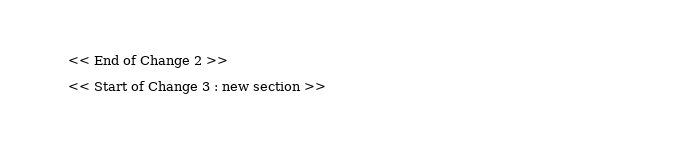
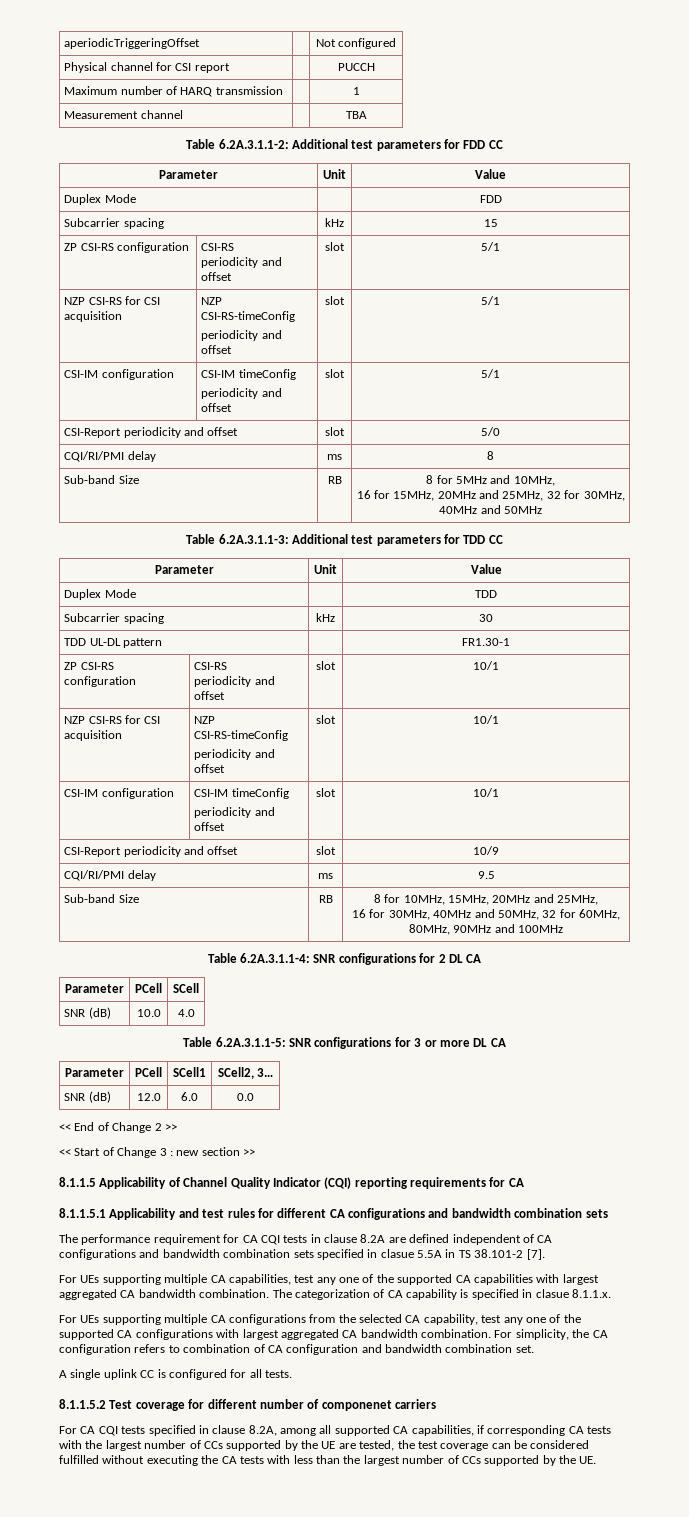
(68, 61) none -> [64,38,201,49] [315,38,397,49] [64,62,230,73] [337,63,375,71] [64,86,283,97] [352,87,360,95] [64,110,183,119] [345,111,367,119] [186,139,503,151] [159,170,218,179] [323,169,346,179] [475,169,506,179] [64,194,136,205] [479,195,502,203] [64,218,164,229] [325,218,344,227] [483,219,498,227] [64,242,189,253] [201,243,235,251] [201,257,282,268] [201,272,233,281] [325,242,345,251] [481,242,500,251] [64,296,161,305] [64,311,123,322] [201,297,223,305] [201,311,296,322] [201,330,282,341] [201,345,233,354] [325,296,345,305] [481,296,500,305] [64,369,174,380] [201,369,296,380] [201,388,282,399] [201,403,233,412] [325,369,345,378] [481,369,500,378] [64,427,239,438] [325,427,345,436] [481,427,500,436] [64,451,156,462] [327,454,342,460] [487,451,494,460] [64,475,139,484] [327,476,342,484] [426,475,555,486] [356,490,625,501] [439,505,542,514] [186,534,503,546] [154,565,214,574] [314,564,337,574] [470,564,502,574] [64,589,136,600] [475,590,497,598] [64,613,164,624] [316,613,335,622] [479,614,493,622] [64,638,162,648] [462,638,510,646] [64,662,114,670] [64,676,137,687] [194,662,228,670] [194,676,275,687] [194,691,226,700] [316,661,336,670] [473,661,499,670] [64,715,161,724] [64,730,123,741] [194,716,216,724] [194,730,289,741] [194,749,275,760] [194,764,226,773] [316,715,336,724] [473,715,499,724] [64,788,174,799] [194,788,289,799] [194,807,275,818] [194,822,226,831] [316,788,336,797] [473,788,499,797] [64,846,239,857] [316,846,336,855] [473,846,499,855] [64,870,156,881] [318,873,333,879] [477,871,495,879] [64,894,139,903] [318,895,333,903] [373,894,599,905] [352,909,620,920] [408,924,564,935] [207,953,482,965] [65,984,124,993] [135,983,162,993] [173,983,199,993] [64,1007,111,1019] [136,1009,161,1017] [177,1009,195,1017] [183,1037,506,1049] [65,1068,124,1077] [135,1067,162,1077] [173,1067,206,1077] [217,1067,274,1079] [64,1091,111,1103] [136,1093,161,1101] [181,1092,198,1101] [237,1093,254,1101] aperiodicTriggeringOffset | | Not configured // Physical channel for CSI report | | PUCCH // Maximum number of HARQ transmission | | 1 // Measurement channel | | TBA // Table 6.2A.3.1.1-2: Additional test parameters for FDD CC // Parameter | Unit | Value // Duplex Mode | | FDD // Subcarrier spacing | kHz | 15 // ZP CSI-RS configuration | CSI-RS // periodicity and offset | slot | 5/1 // NZP CSI-RS for CSI acquisition | NZP CSI-RS-timeConfig // periodicity and offset | slot | 5/1 // CSI-IM configuration | CSI-IM timeConfig // periodicity and offset | slot | 5/1 // CSI-Report periodicity and offset | slot | 5/0 // CQI/RI/PMI delay | ms | 8 // Sub-band Size | RB | 8 for 5MHz and 10MHz, // 16 for 15MHz, 20MHz and 25MHz, 32 for 30MHz, 40MHz and 50MHz // Table 6.2A.3.1.1-3: Additional test parameters for TDD CC // Parameter | Unit | Value // Duplex Mode | | TDD // Subcarrier spacing | kHz | 30 // TDD UL-DL pattern | | FR1.30-1 // ZP CSI-RS configuration | CSI-RS // periodicity and offset | slot | 10/1 // NZP CSI-RS for CSI acquisition | NZP CSI-RS-timeConfig // periodicity and offset | slot | 10/1 // CSI-IM configuration | CSI-IM timeConfig // periodicity and offset | slot | 10/1 // CSI-Report periodicity and offset | slot | 10/9 // CQI/RI/PMI delay | ms | 9.5 // Sub-band Size | RB | 8 for 10MHz, 15MHz, 20MHz and 25MHz, // 16 for 30MHz, 40MHz and 50MHz, 32 for 60MHz, 80MHz, 90MHz and 100MHz // Table 6.2A.3.1.1-4: SNR configurations for 2 DL CA // Parameter | PCell | SCell // SNR (dB) | 10.0 | 4.0 // Table 6.2A.3.1.1-5: SNR configurations for 3 or more DL CA // Parameter | PCell | SCell1 | SCell2, 3… // SNR (dB) | 12.0 | 6.0 | 0.0 //
(326, 87) none -> [59,1177,524,1189] [59,1208,608,1220] [59,1234,553,1245] [59,1249,545,1260] [59,1274,599,1285] [59,1289,611,1300] [59,1314,581,1325] [59,1329,608,1340] [59,1344,534,1355] [59,1369,292,1380] [59,1399,436,1411] [59,1425,611,1436] [59,1440,590,1451] [59,1455,597,1466] // 8.1.1.5 Applicability of Channel Quality Indicator (CQI) reporting requirements for CA // 8.1.1.5.1 Applicability and test rules for different CA configurations and bandwidth combination sets // The performance requirement for CA CQI tests in clause 8.2A are defined independent of CA configurations and bandwidth combination sets specified in clasue 5.5A in TS 38.101-2 [7]. // For UEs supporting multiple CA capabilities, test any one of the supported CA capabilities with largest aggregated CA bandwidth combination. The categorization of CA capability is specified in clasue 8.1.1.x. // For UEs supporting multiple CA configurations from the selected CA capability, test any one of the supported CA configurations with largest aggregated CA bandwidth combination. For simplicity, the CA configuration refers to combination of CA configuration and bandwidth combination set. // A single uplink CC is configured for all tests. // 8.1.1.5.2 Test coverage for different number of componenet carriers // For CA CQI tests specified in clause 8.2A, among all supported CA capabilities, if corresponding CA tests with the largest number of CCs supported by the UE are tested, the test coverage can be considered fulfilled without executing the CA tests with less than the largest number of CCs supported by the UE.

